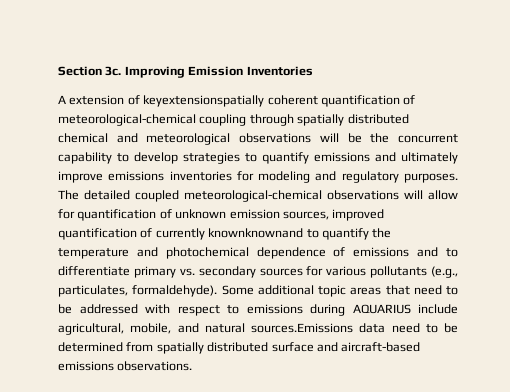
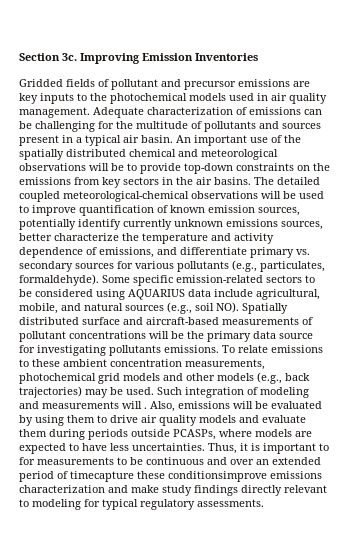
[58,95,416,107] [58,114,294,126] A extension of keyextensionspatially coherent quantification of meteorological-chemical coupling through -> [19,79,310,90] [19,93,327,104] [19,107,322,118] [19,121,321,132] [19,135,301,146] Gridded fields of pollutant and precursor emissions are key inputs to the photochemical models used in air quality management. Adequate characterization of emissions can be challenging for the multitude of pollutants and sources present in a typical air basin. An important use of the
[370,133,459,143] [58,152,458,164] [58,171,458,183] the concurrent capability to develop strategies to quantify emissions and ultimately improve emissions inventories for modeling and regulatory purposes. -> [127,163,330,174] [19,177,251,188] to provide top-down constraints on the emissions from key sectors in the air basins.
[428,190,458,200] [58,209,227,221] allow for quantification of unknown -> [283,191,324,199] [19,205,205,216] be used to improve quantification of known
[332,209,385,221] [58,228,369,240] improved quantification of currently knownknownand to quantify -> [19,219,323,230] [19,233,119,241] potentially identify currently unknown emissions sources, better characterize
[165,247,249,259] photochemical -> [234,233,274,244] activity
[353,247,458,257] emissions and to -> [99,247,177,258] emissions, and
[257,285,458,297] [58,304,411,316] additional topic areas that need to be addressed with respect to emissions during AQUARIUS -> [133,275,315,286] [19,289,211,300] specific emission-related sectors to be considered using AQUARIUS data
[251,323,458,333] [58,342,421,354] [58,361,193,371] sources.Emissions data need to be determined from spatially distributed surface and aircraft-based emissions observations. -> [125,302,288,314] [19,317,313,325] [19,331,313,342] [19,345,323,356] [19,359,265,370] [19,372,310,384] [19,386,309,398] [19,401,322,412] [19,415,306,426] [19,429,312,440] [19,443,329,454] [19,457,321,465] [19,471,322,482] [19,485,327,496] [19,499,264,510] sources (e.g., soil NO). Spatially distributed surface and aircraft-based measurements of pollutant concentrations will be the primary data source for investigating pollutants emissions. To relate emissions to these ambient concentration measurements, photochemical grid models and other models (e.g., back trajectories) may be used. Such integration of modeling and measurements will . Also, emissions will be evaluated by using them to drive air quality models and evaluate them during periods outside PCASPs, where models are expected to have less uncertainties. Thus, it is important to for measurements to be continuous and over an extended period of timecapture these conditionsimprove emissions characterization and make study findings directly relevant to modeling for typical regulatory assessments.

